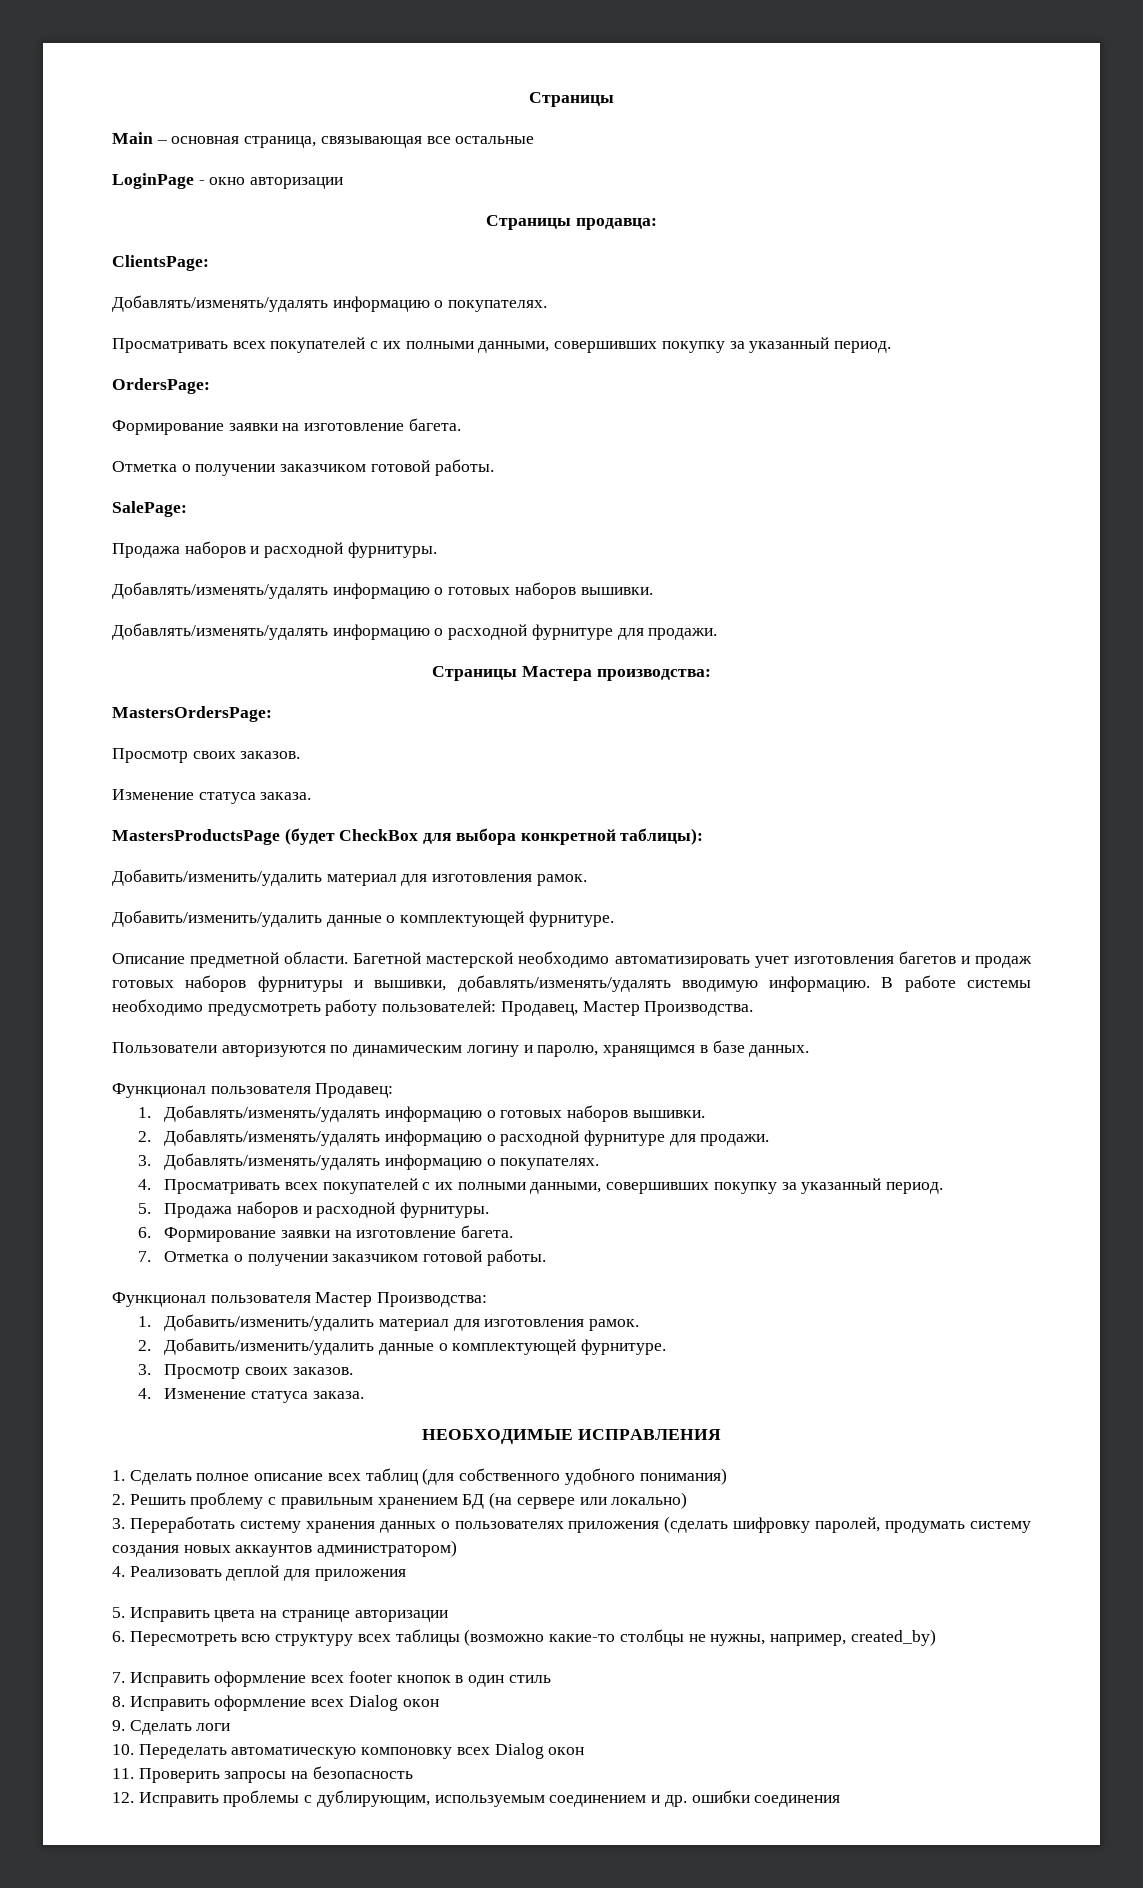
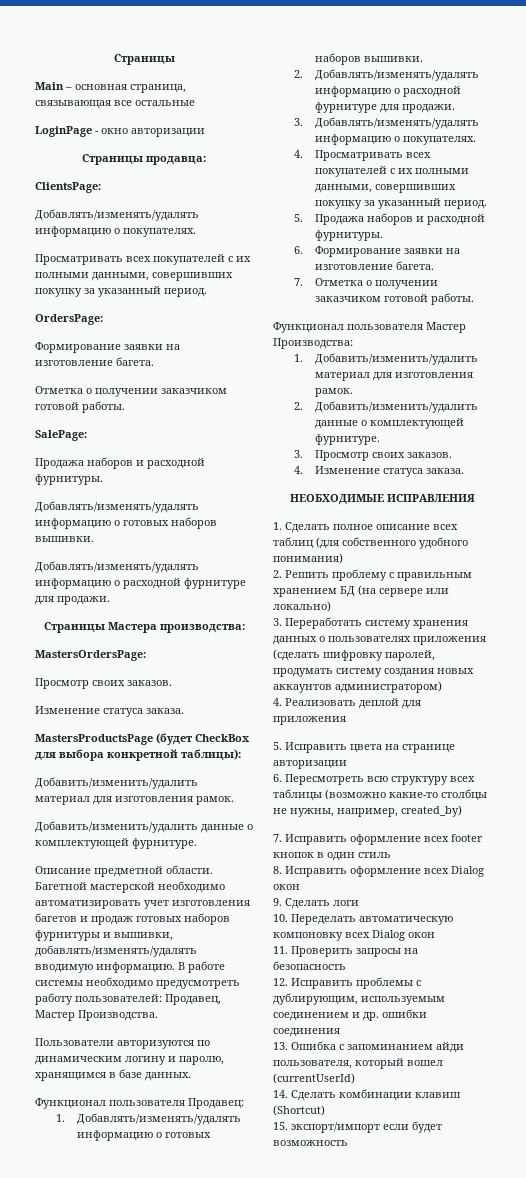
(841, 1801) none -> [273,1041,464,1053] [273,1058,443,1069] [273,1073,355,1084] [273,1089,461,1101] [273,1105,325,1116] [273,1121,442,1133] [273,1140,348,1146] // 13. Ошибка с запоминанием айди пользователя, который вошел (currentUserId) // 14. Сделать комбинации клавиш (Shortcut) // 15. экспорт/импорт если будет возможность

